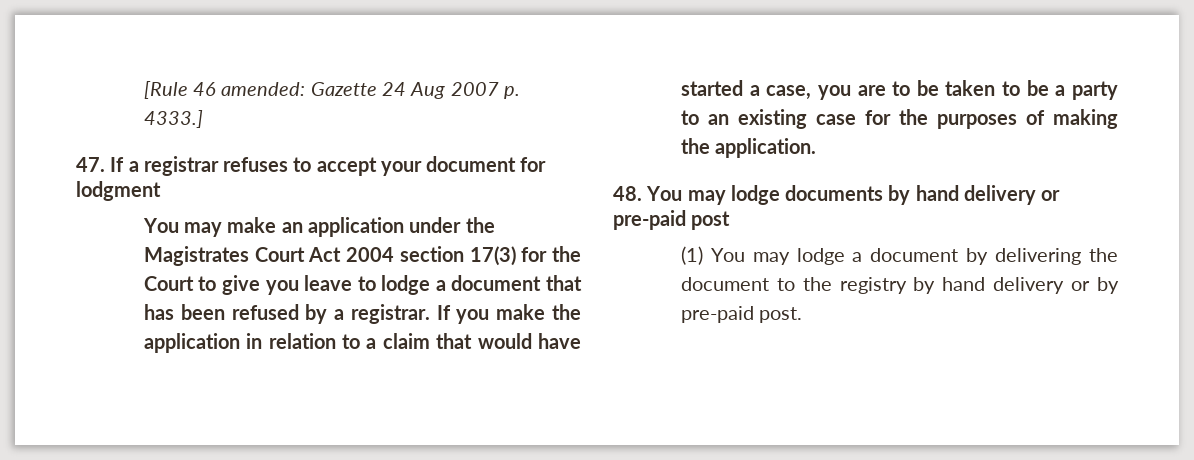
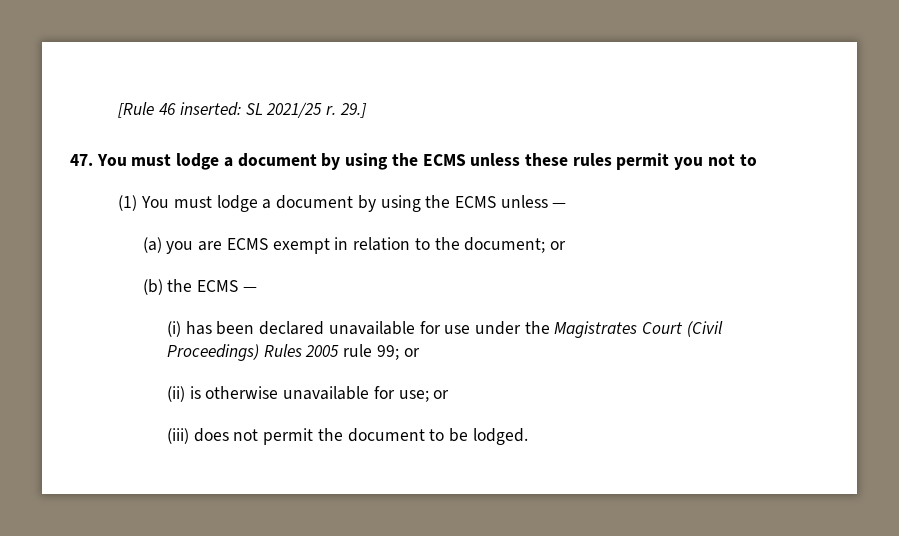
[221,82,520,99] [143,110,203,128] [76,156,547,176] [76,181,161,201] [142,217,495,237] [143,246,581,266] [143,275,583,295] [143,304,581,324] [143,333,581,353] [680,80,1118,100] [680,109,1118,129] [680,138,817,158] [613,185,1061,205] [613,210,731,230] [680,246,1118,265] [680,277,1119,294] [680,306,803,323] amended: Gazette 24 Aug 2007 p. 4333.] // 47. If a registrar refuses to accept your document for lodgment // You may make an application under the Magistrates Court Act 2004 section 17(3) for the Court to give you leave to lodge a document that has been refused by a registrar. If you make the application in relation to a claim that would have started a case, you are to be taken to be a party to an existing case for the purposes of making the application. // 48. You may lodge documents by hand delivery or pre-paid post // (1) You may lodge a document by delivering the document to the registry by hand delivery or by pre-paid post. -> [179,102,367,118] [70,153,757,170] [118,195,567,212] [142,237,566,254] [142,279,257,295] [166,321,723,338] [166,344,420,361] [166,386,450,402] [166,428,528,445] inserted: SL 2021/25 r. 29.] // 47. You must lodge a document by using the ECMS unless these rules permit you not to // (1) You must lodge a document by using the ECMS unless — // (a) you are ECMS exempt in relation to the document; or // (b) the ECMS — // (i) has been declared unavailable for use under the Magistrates Court (Civil Proceedings) Rules 2005 rule 99; or // (ii) is otherwise unavailable for use; or // (iii) does not permit the document to be lodged.

